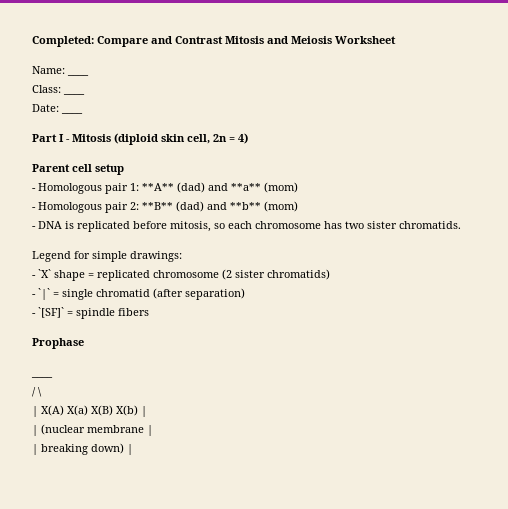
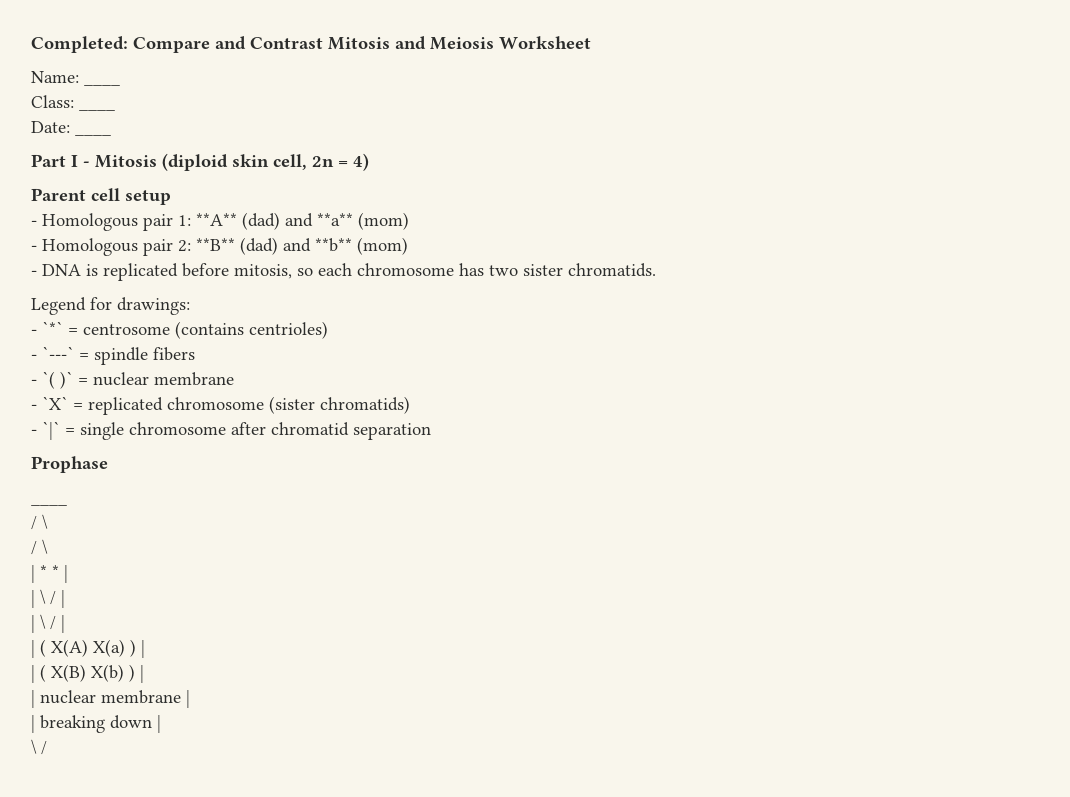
[92,251,127,262] simple -> (112, 303) none
(182, 256) none -> [31,321,328,339] [31,346,195,365] [31,371,234,389] // - `*` = centrosome (contains centrioles) // - `---` = spindle fibers // - `( )` = nuclear membrane
[54,270,85,281] shape -> (68, 403) none
[222,269,265,280] (2 sister -> [269,396,315,414] (sister
[96,288,245,300] [32,307,149,319] chromatid (after separation) // - `[SF]` = spindle fibers -> [129,422,431,440] chromosome after chromatid separation
[32,405,147,417] [32,424,85,436] // | X(A) X(a) X(B) X(b) | // | (nuclear -> [31,539,48,555] [31,565,68,583] [31,589,65,608] [31,614,65,633] [31,639,145,658] [31,664,144,683] [31,690,96,708] // / \ // | * * | // | \ / | // | \ / | // | ( X(A) X(a) ) | // | ( X(B) X(b) ) | // | nuclear
[91,443,133,455] down) | -> [110,715,161,733] [31,739,47,755] down | // \ /

